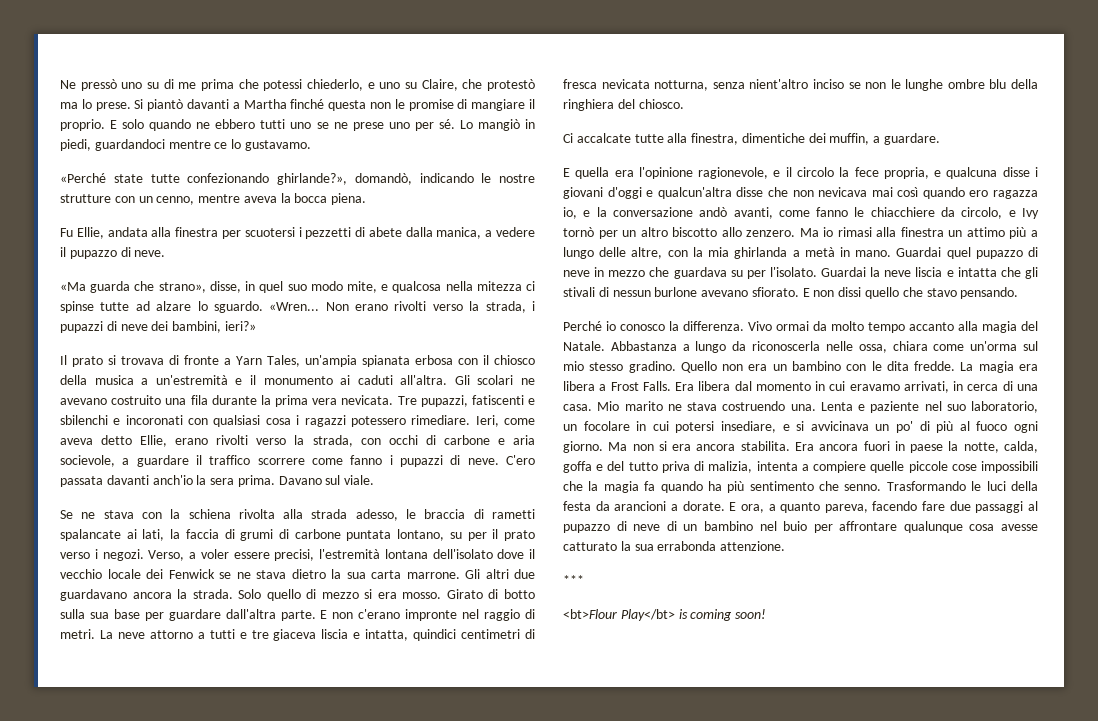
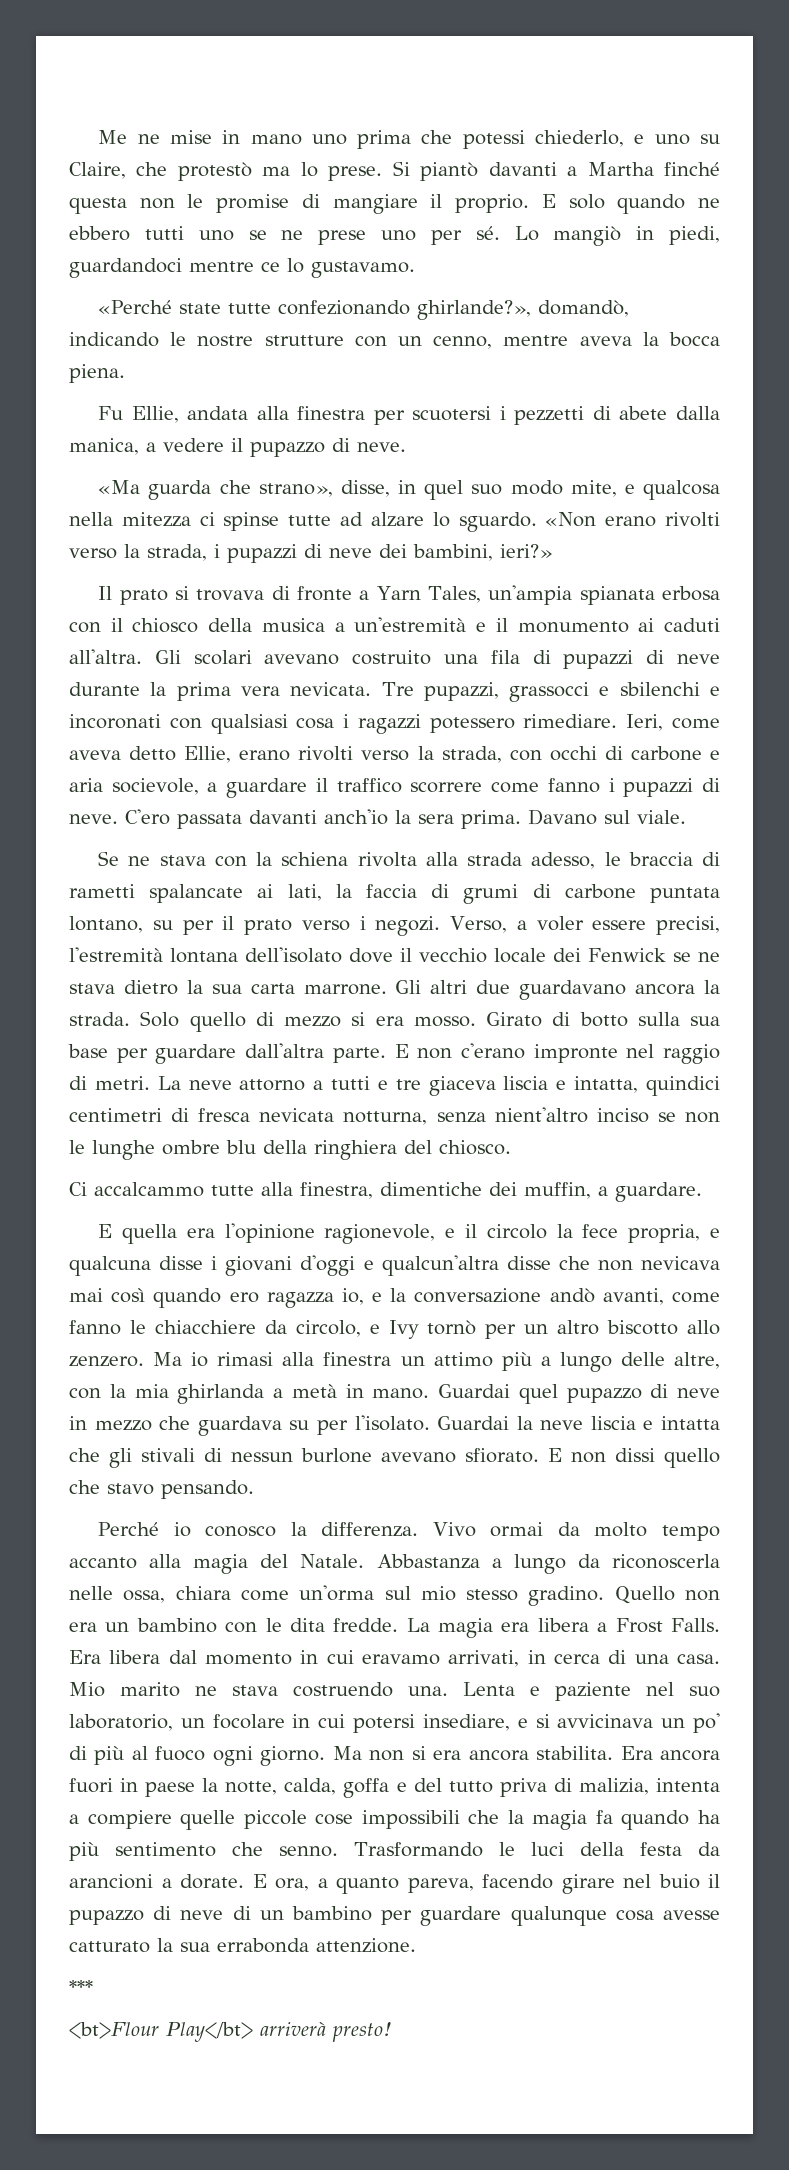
[60,79,197,91] Ne pressò uno su di me -> [98,130,347,145] Me ne mise in mano uno
[269,302,349,311] «Wren... Non -> [545,512,597,527] «Non
[520,378,535,385] ne -> (252, 657) none
(208, 400) none -> [532,650,720,669] di pupazzi di neve
[471,395,524,405] fatiscenti -> [509,682,590,702] grassocci
[576,133,631,143] accalcate -> [94,1182,204,1197] accalcammo
[922,501,1038,513] fare due passaggi al -> [561,1874,720,1894] girare nel buio il
[759,521,898,533] nel buio per affrontare -> [381,1906,502,1926] per guardare
[678,609,767,621] is coming soon! -> [260,2022,392,2042] arriverà presto!

